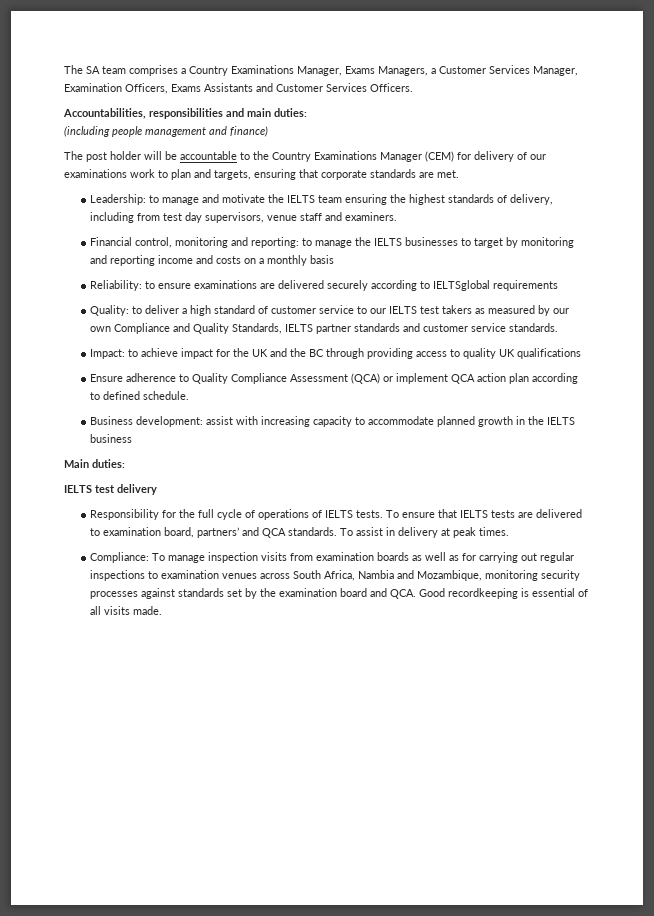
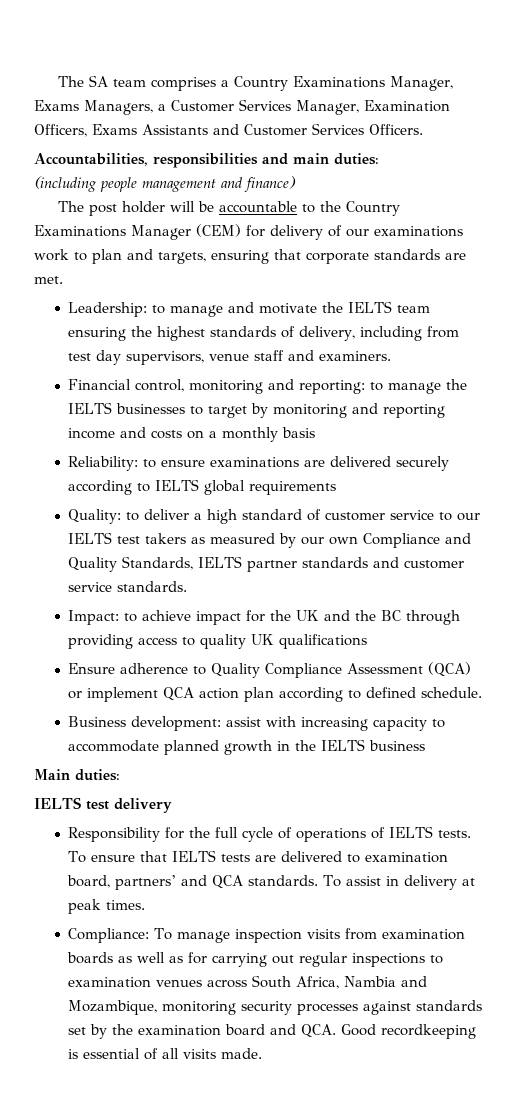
[433,280,491,291] IELTSglobal -> [155,479,246,495] IELTS global

